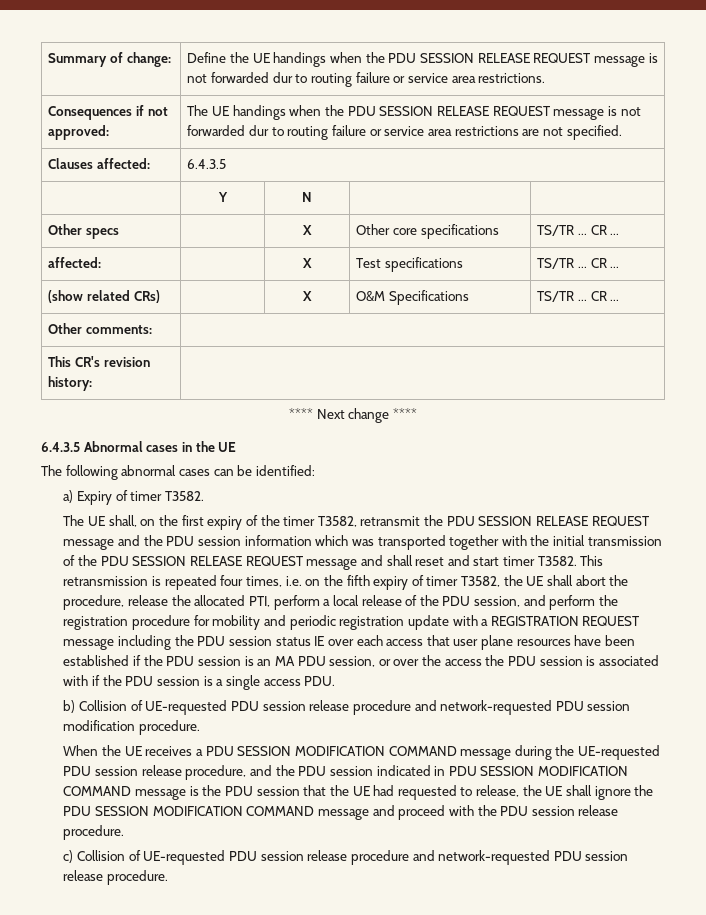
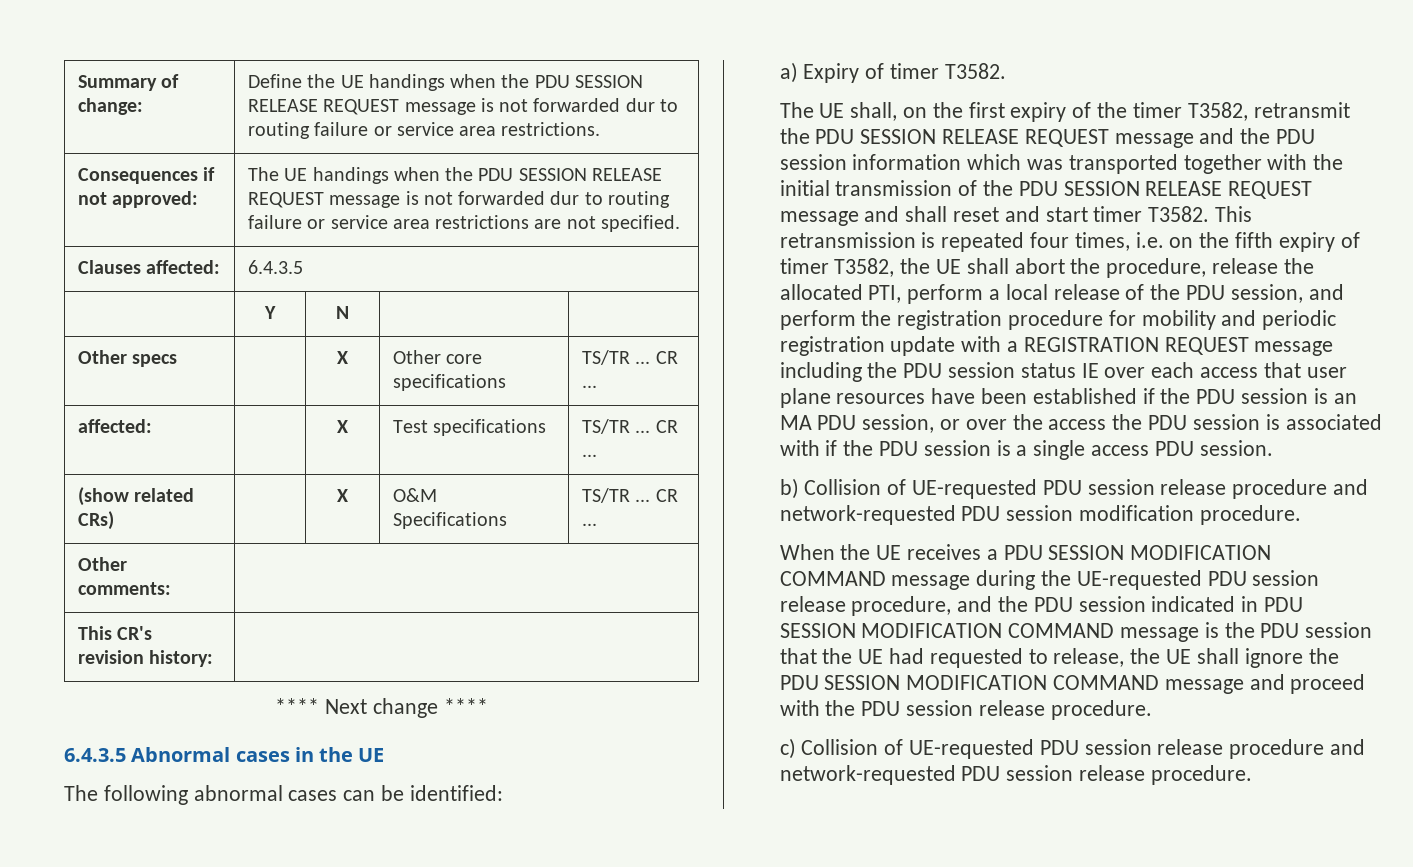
[304,676,336,686] PDU. -> [1154,440,1273,456] PDU session.

